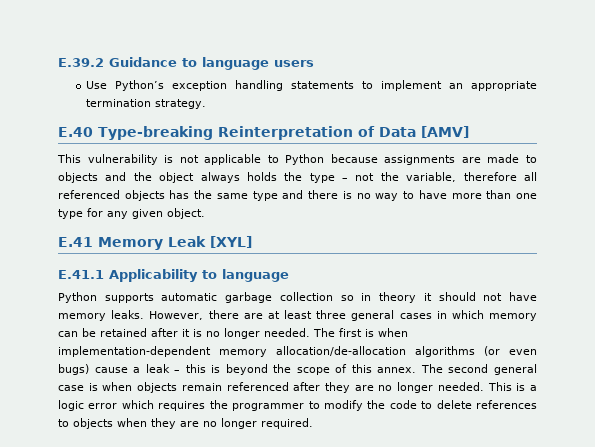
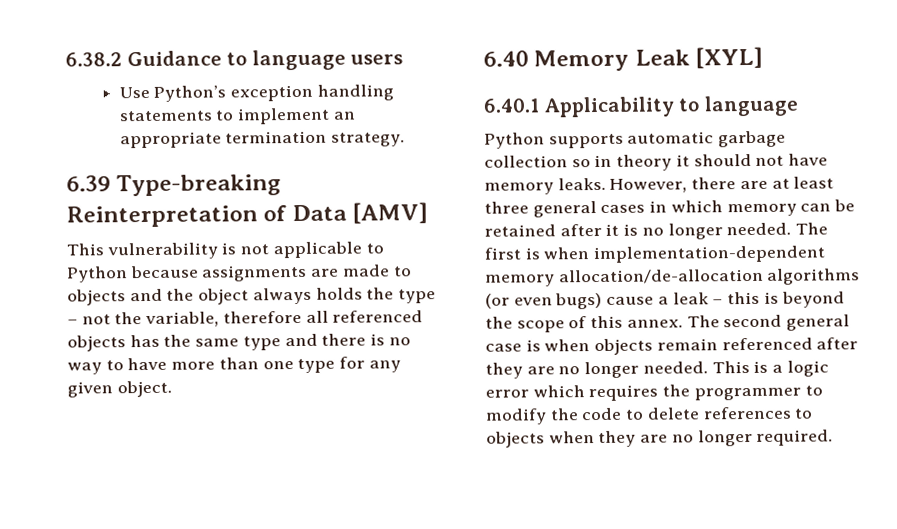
[58,58,104,67] E.39.2 -> [65,52,122,67] 6.38.2
[58,127,93,137] E.40 -> [66,175,111,192] 6.39
[58,237,93,247] E.41 -> [483,50,529,67] 6.40
[58,270,104,279] E.41.1 -> [483,98,539,113] 6.40.1

